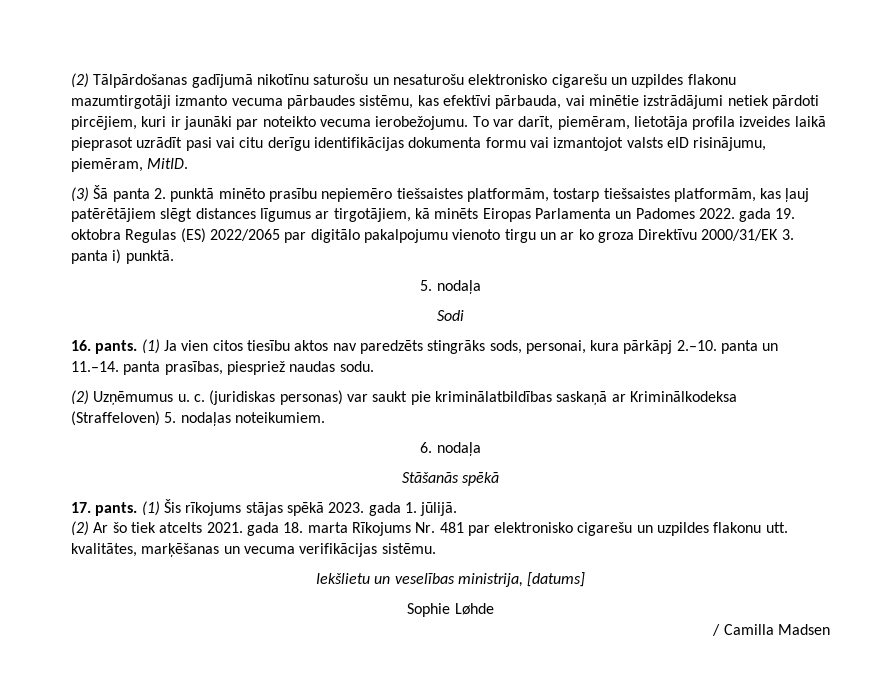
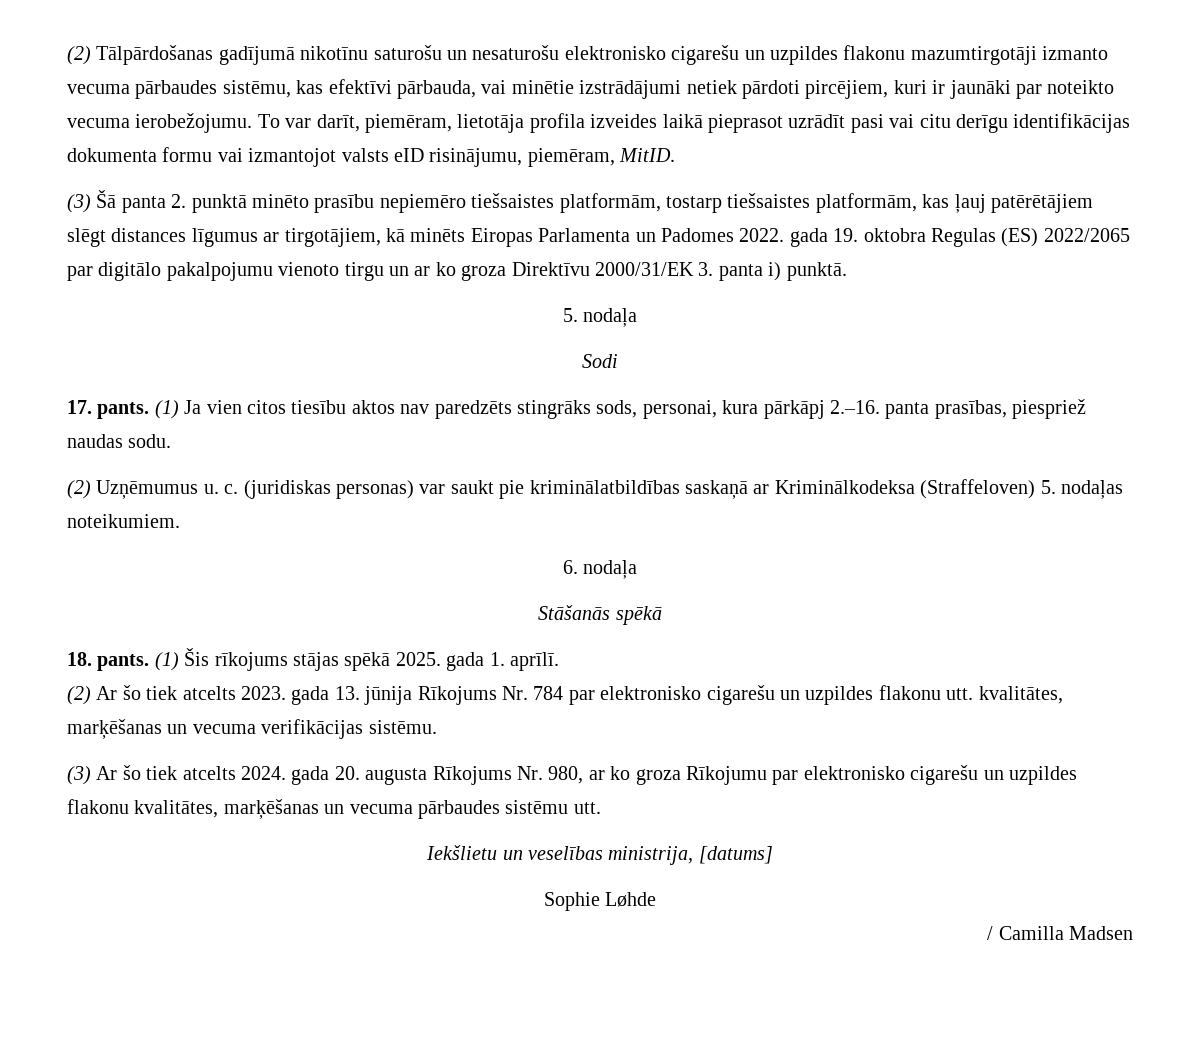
[71,340,91,351] 16. -> [67,400,92,414] 17.
[676,340,779,354] [71,361,119,372] 2.–10. panta un 11.–14. -> [829,400,880,414] 2.–16.
[71,502,91,513] 17. -> [67,652,92,666] 18.
[328,502,365,513] 2023. -> [395,652,441,666] 2025.
[420,502,458,516] jūlijā. -> [509,652,559,671] aprīlī.
[206,522,464,536] 2021. gada 18. marta Rīkojums Nr. 481 -> [241,686,564,705] 2023. gada 13. jūnija Rīkojums Nr. 784
(436, 548) none -> [67,765,1077,785] [67,799,601,819] // (3) Ar šo tiek atcelts 2024. gada 20. augusta Rīkojums Nr. 980, ar ko groza Rīkojumu par elektronisko cigarešu un uzpildes flakonu kvalitātes, marķēšanas un vecuma pārbaudes sistēmu utt.

